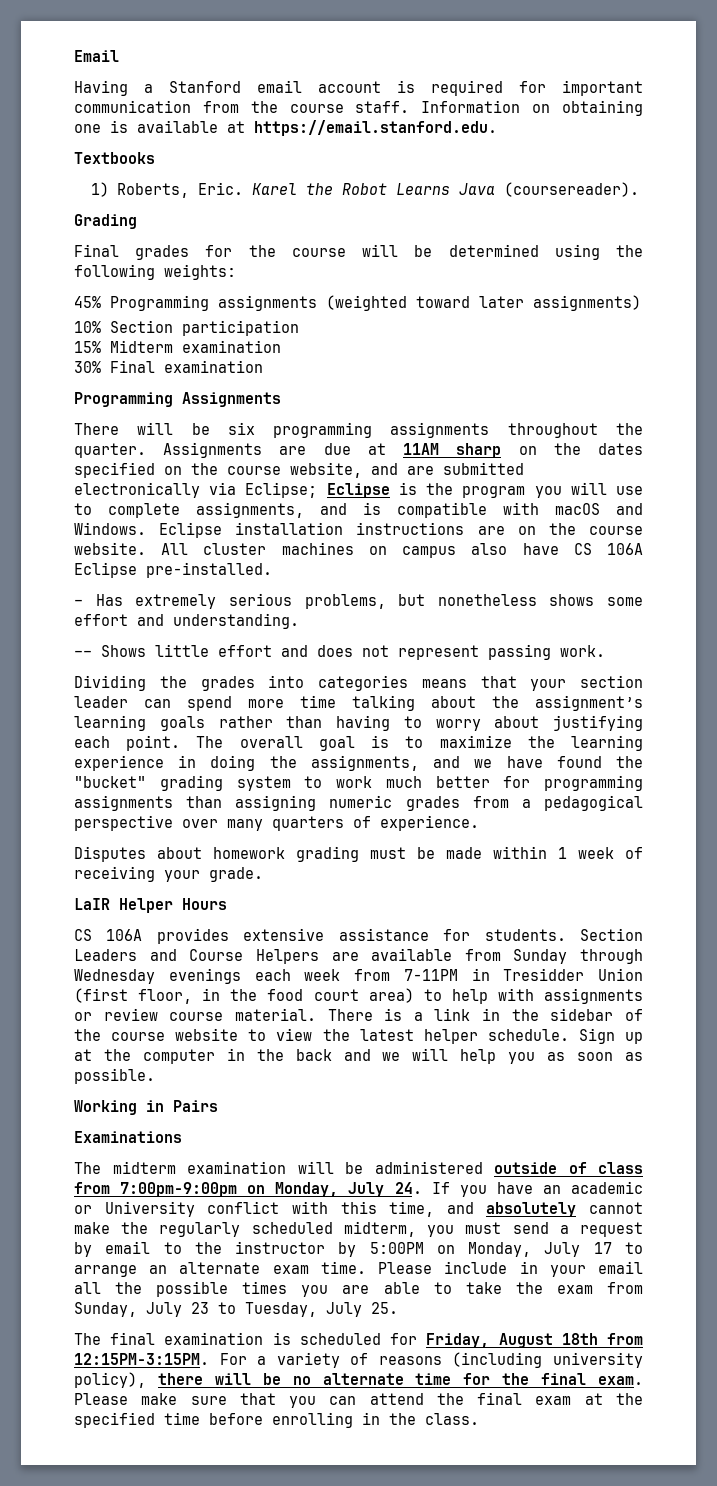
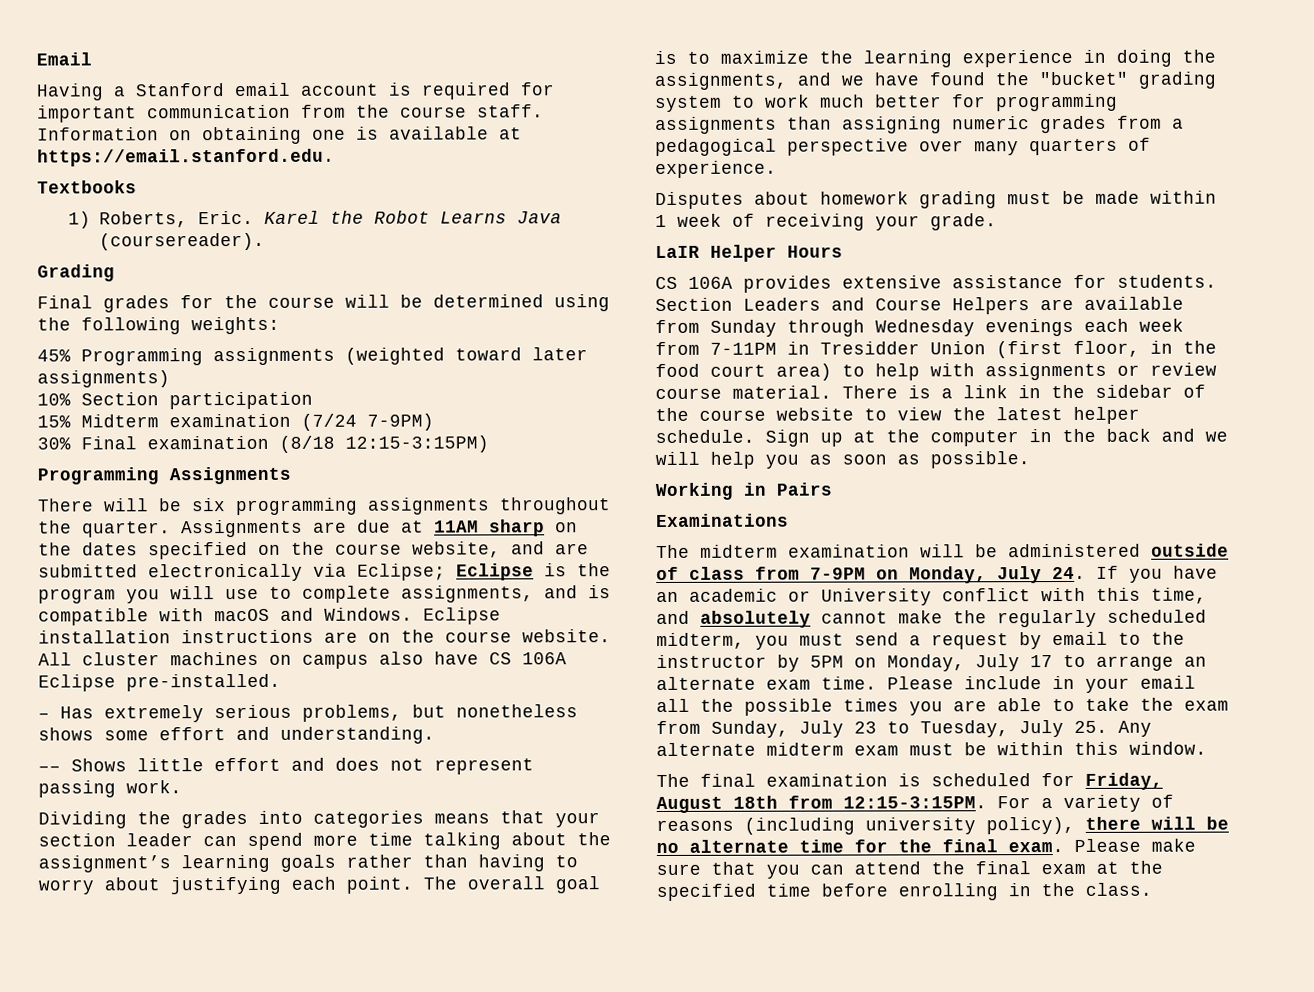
(281, 346) none -> [301,413,434,431] (7/24 7-9PM)
(263, 366) none -> [279,435,489,453] (8/18 12:15-3:15PM)
[120,1182,238,1197] 7:00pm-9:00pm -> [810,567,866,580] 7-9PM
[369,1242,424,1254] 5:00PM -> [810,655,844,668] 5PM
(398, 1308) none -> [1118,720,1152,737] [656,741,1207,757] Any alternate midterm exam must be within this window.
[74,1353,209,1365] 12:15PM-3:15PM. -> [843,796,987,809] 12:15-3:15PM.

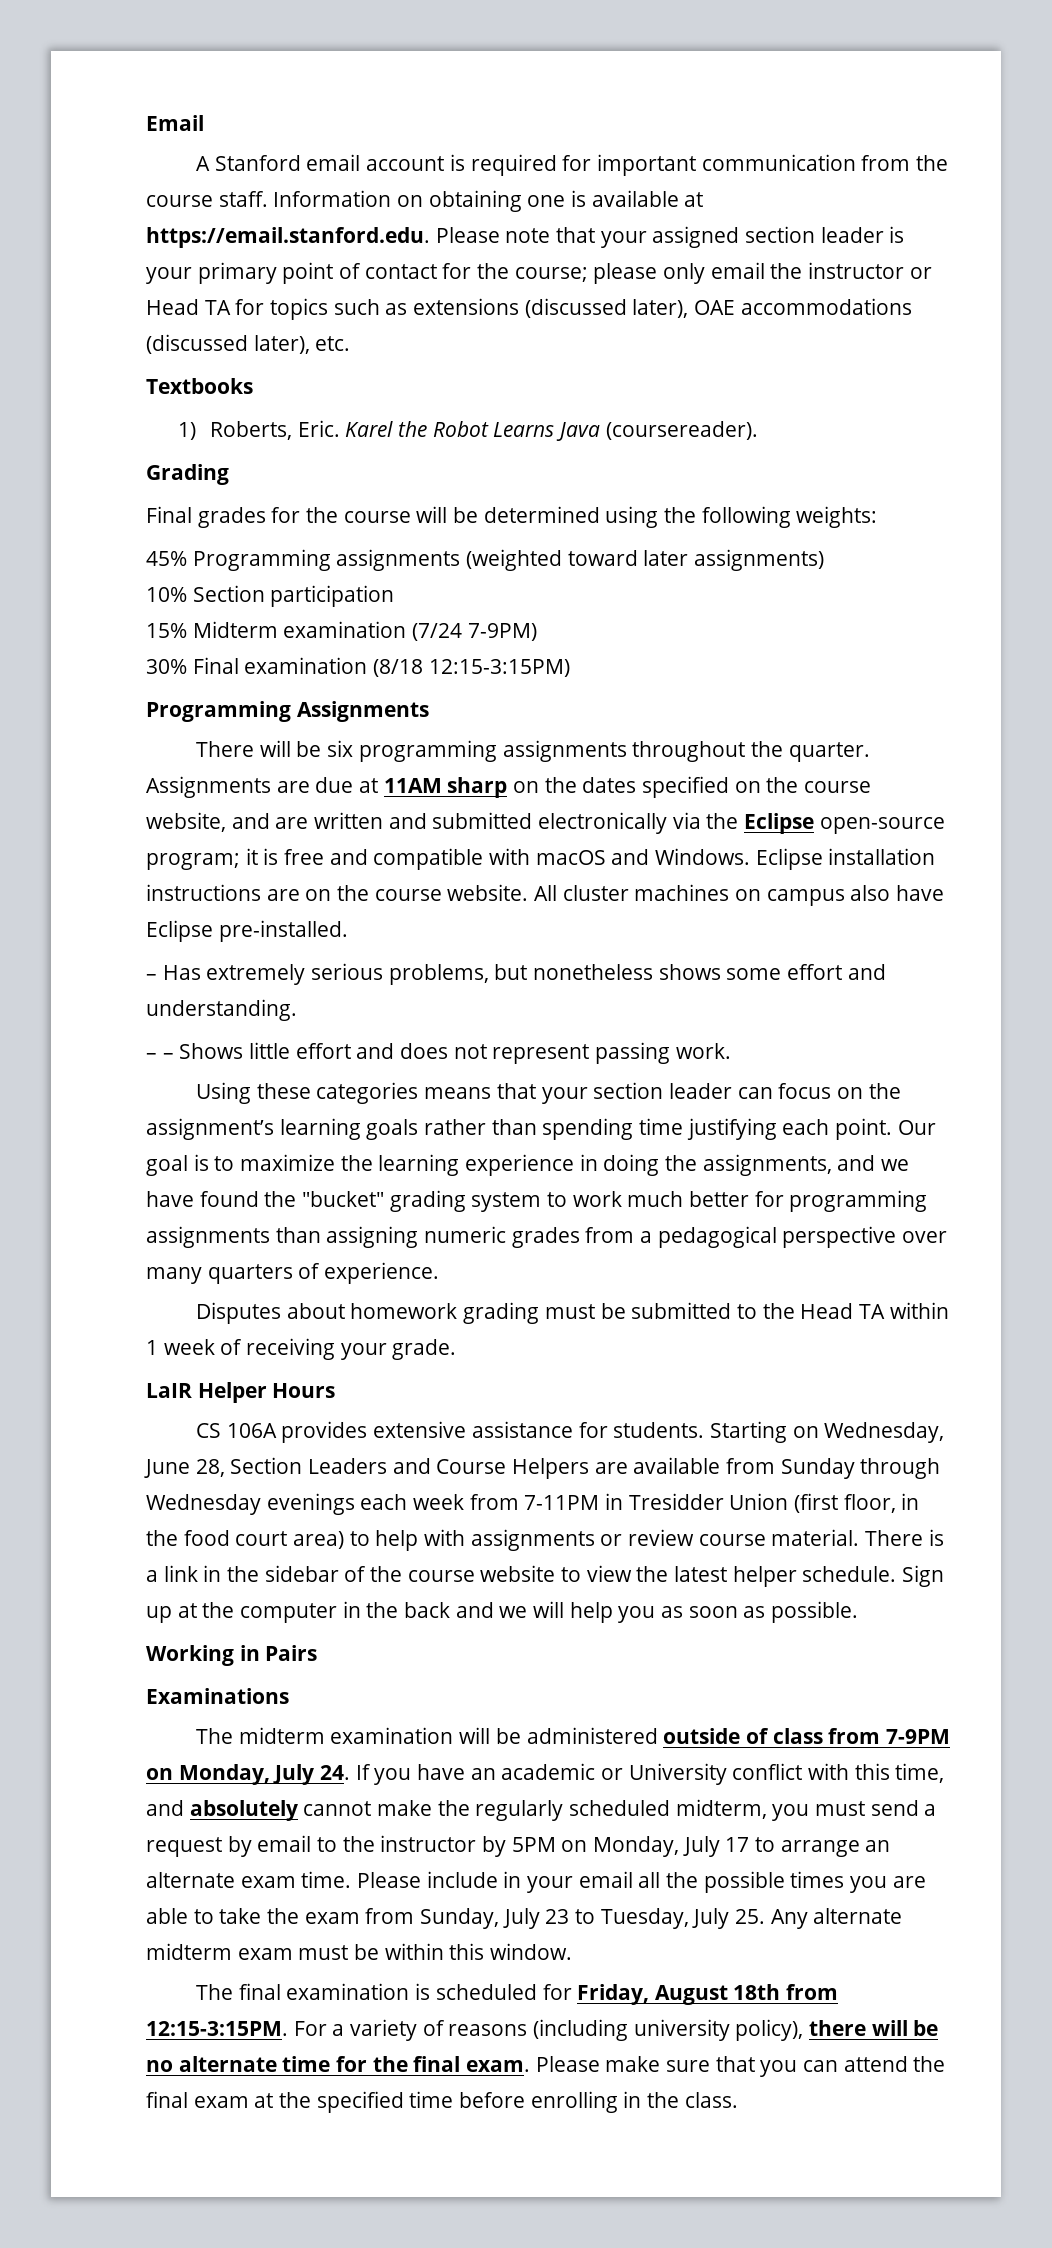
[36,83,126,101] Having a -> [196,156,211,171] A
(335, 157) none -> [435,226,905,248] [146,262,932,284] [146,298,912,320] [146,334,351,354] Please note that your assigned section leader is your primary point of contact for the course; please only email the instructor or Head TA for topics such as extensions (discussed later), OAE accommodations (discussed later), etc.
(589, 549) none -> [314,812,427,829] written and
[357,563,611,581] [38,585,611,604] Eclipse; Eclipse is the program you will use to complete assignments, and is -> [706,813,945,834] [146,848,368,870] the Eclipse open-source program; it is free and
[489,652,567,665] CS 106A -> (945, 893) none
[38,765,61,772] –– -> [146,1053,174,1059] – –
[38,810,303,829] Dividing the grades into -> [196,1082,311,1104] Using these
[247,832,567,851] spend more time talking about -> [778,1083,863,1099] focus on
[478,854,578,872] [38,877,160,895] having to worry about -> [542,1118,684,1140] spending time
[423,876,545,890] The overall -> [897,1120,936,1135] Our
[1095,190,1140,204] made -> [631,1302,885,1319] submitted to the Head TA
(1217, 281) none -> [709,1421,945,1443] [144,1459,225,1478] Starting on Wednesday, June 28,

